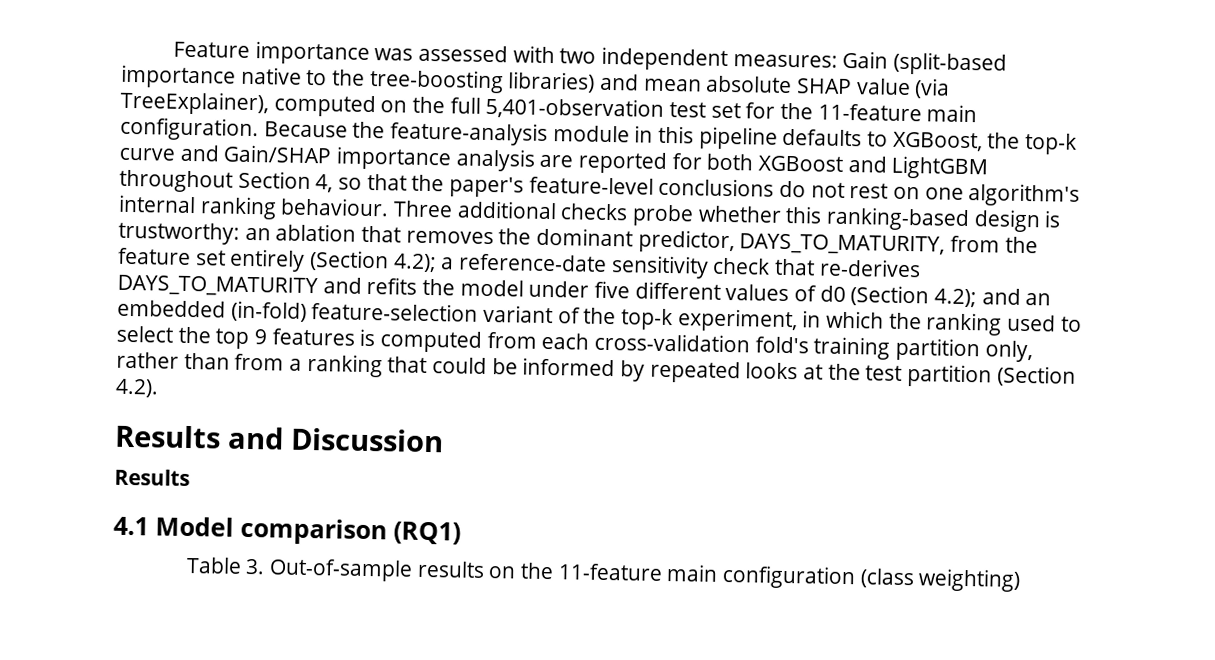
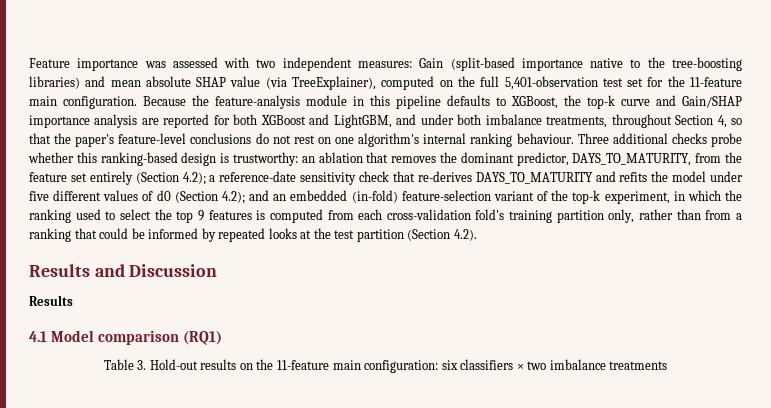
[891,155,989,180] LightGBM -> [333,114,608,128] LightGBM, and under both imbalance treatments,
[268,558,413,582] Out-of-sample -> [149,359,198,370] Hold-out
[722,564,1022,592] configuration (class weighting) -> [364,359,668,373] configuration: six classifiers × two imbalance treatments

